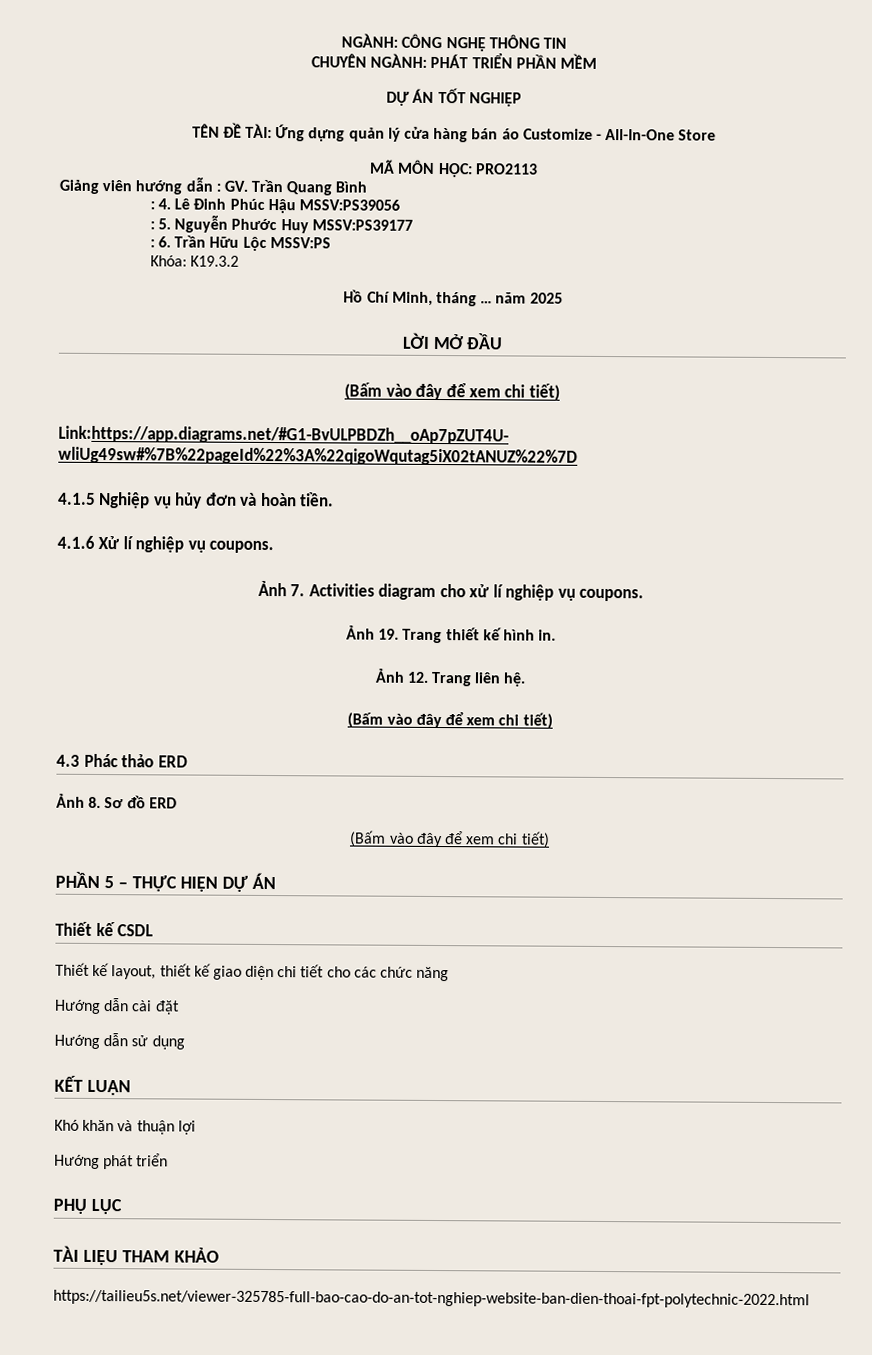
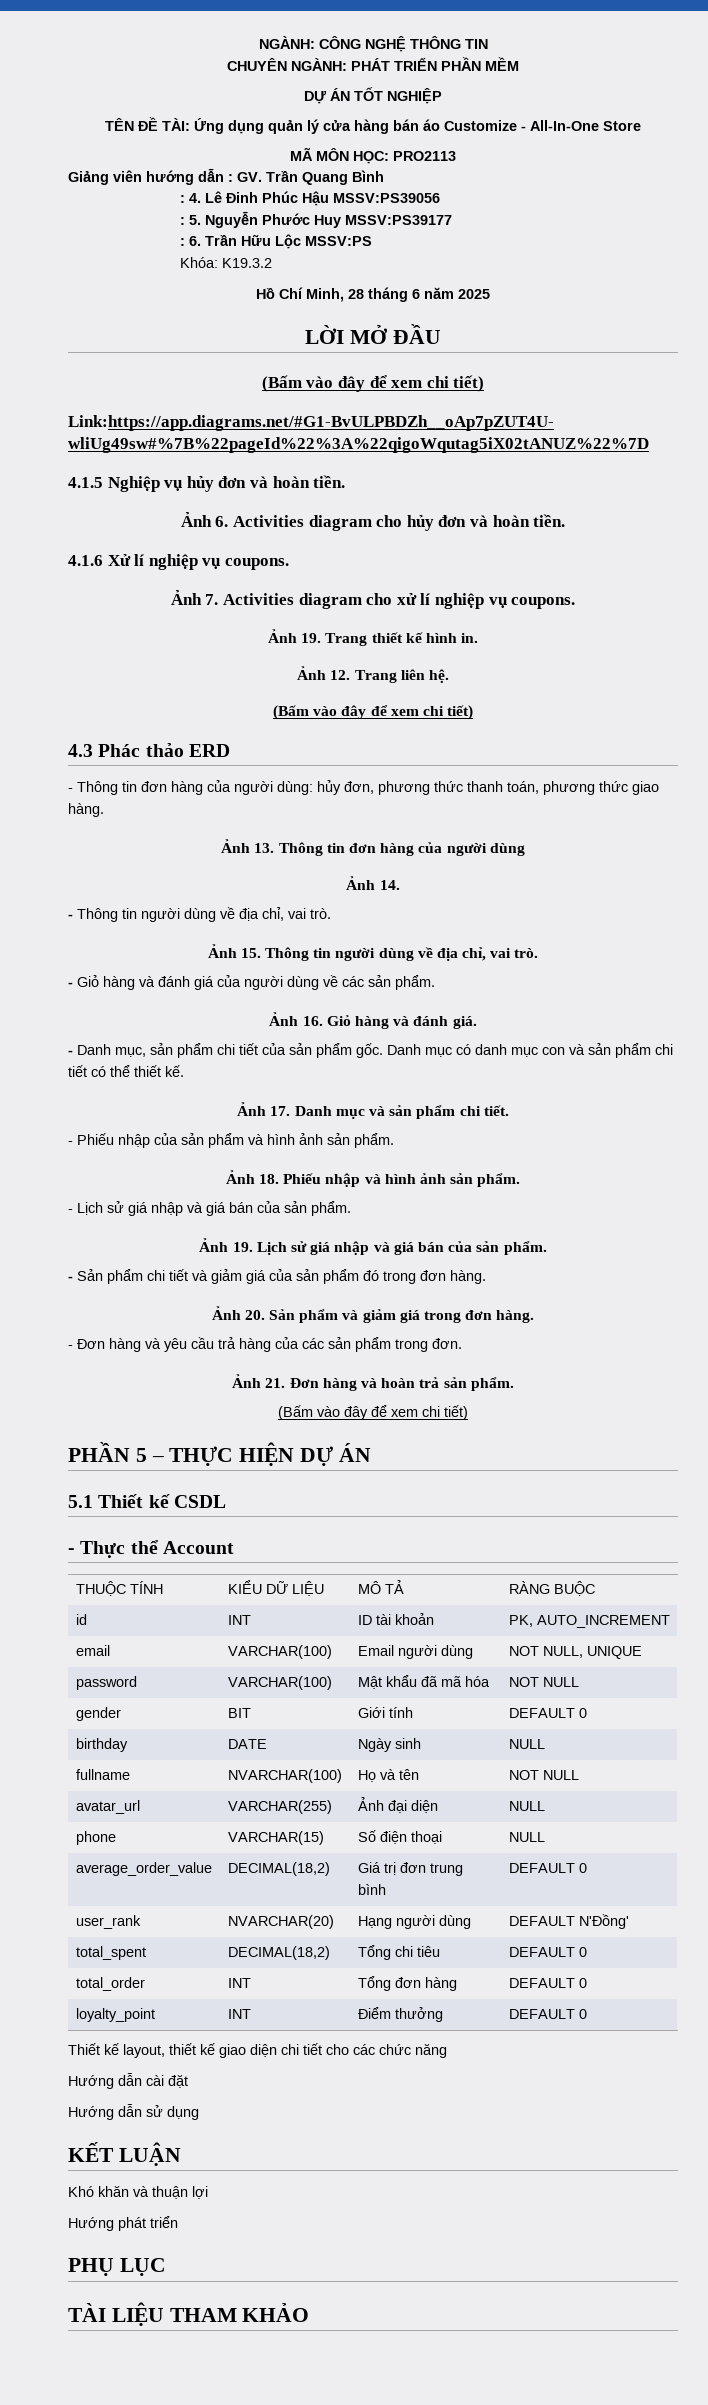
[308,127,346,142] dựng -> [228,120,264,134] dụng
[436,291,493,307] tháng … -> [348,287,420,302] 28 tháng 6
(335, 499) none -> [180,512,566,531] // Ảnh 6. Activities diagram cho hủy đơn và hoàn tiền.
[56,793,177,809] Ảnh 8. Sơ đồ ERD -> [68,780,659,795] [68,803,104,817] [221,839,525,856] [346,876,400,890] [68,907,331,922] [207,944,539,961] [68,975,435,990] [269,1012,477,1029] [68,1043,673,1058] [68,1065,184,1077] [237,1102,509,1119] [68,1133,394,1148] [225,1170,521,1187] [68,1201,351,1216] [199,1238,547,1255] [68,1269,486,1284] [211,1306,535,1323] [68,1337,462,1352] [232,1374,514,1391] - Thông tin đơn hàng của người dùng: hủy đơn, phương thức thanh toán, phương thức giao hàng. // Ảnh 13. Thông tin đơn hàng của người dùng // Ảnh 14. // - Thông tin người dùng về địa chỉ, vai trò. // Ảnh 15. Thông tin người dùng về địa chỉ, vai trò. // - Giỏ hàng và đánh giá của người dùng về các sản phẩm. // Ảnh 16. Giỏ hàng và đánh giá. // - Danh mục, sản phẩm chi tiết của sản phẩm gốc. Danh mục có danh mục con và sản phẩm chi tiết có thể thiết kế. // Ảnh 17. Danh mục và sản phẩm chi tiết. // - Phiếu nhập của sản phẩm và hình ảnh sản phẩm. // Ảnh 18. Phiếu nhập và hình ảnh sản phẩm. // - Lịch sử giá nhập và giá bán của sản phẩm. // Ảnh 19. Lịch sử giá nhập và giá bán của sản phẩm. // - Sản phẩm chi tiết và giảm giá của sản phẩm đó trong đơn hàng. // Ảnh 20. Sản phẩm và giảm giá trong đơn hàng. // - Đơn hàng và yêu cầu trả hàng của các sản phẩm trong đơn. // Ảnh 21. Đơn hàng và hoàn trả sản phẩm.
(277, 881) none -> [68,1495,93,1508] 5.1
(154, 930) none -> [68,1540,234,1558] [75,1581,163,1596] [227,1580,324,1596] [357,1580,404,1594] [508,1581,595,1596] [75,1614,87,1625] [227,1615,251,1625] [357,1613,434,1625] [508,1615,670,1628] [75,1645,110,1656] [227,1645,332,1659] [357,1645,473,1659] [508,1646,642,1659] [75,1676,137,1690] [227,1676,332,1690] [357,1675,490,1689] [508,1677,579,1687] [75,1707,121,1721] [227,1708,251,1718] [357,1707,413,1718] [508,1708,587,1718] [75,1738,128,1752] [227,1739,267,1749] [357,1738,421,1752] [508,1739,545,1749] [75,1769,130,1780] [227,1769,342,1783] [357,1769,419,1782] [508,1770,579,1780] [75,1800,140,1814] [227,1800,332,1814] [357,1797,438,1813] [508,1801,545,1811] [75,1831,116,1845] [227,1831,324,1845] [357,1830,442,1844] [508,1832,545,1842] [75,1862,212,1876] [227,1862,330,1876] [357,1862,463,1876] [357,1884,386,1895] [508,1863,587,1873] [75,1915,141,1929] [227,1915,334,1929] [357,1915,471,1929] [508,1914,629,1929] [75,1946,146,1960] [227,1946,330,1960] [357,1945,440,1960] [508,1947,587,1957] [75,1977,145,1991] [227,1978,251,1988] [357,1976,457,1991] [508,1978,587,1988] [75,2008,155,2022] [227,2009,251,2019] [357,2007,443,2022] [508,2009,587,2019] // - Thực thể Account // THUỘC TÍNH | KIỂU DỮ LIỆU | MÔ TẢ | RÀNG BUỘC // id | INT | ID tài khoản | PK, AUTO_INCREMENT // email | VARCHAR(100) | Email người dùng | NOT NULL, UNIQUE // password | VARCHAR(100) | Mật khẩu đã mã hóa | NOT NULL // gender | BIT | Giới tính | DEFAULT 0 // birthday | DATE | Ngày sinh | NULL // fullname | NVARCHAR(100) | Họ và tên | NOT NULL // avatar_url | VARCHAR(255) | Ảnh đại diện | NULL // phone | VARCHAR(15) | Số điện thoại | NULL // average_order_value | DECIMAL(18,2) | Giá trị đơn trung bình | DEFAULT 0 // user_rank | NVARCHAR(20) | Hạng người dùng | DEFAULT N'Đồng' // total_spent | DECIMAL(18,2) | Tổng chi tiêu | DEFAULT 0 // total_order | INT | Tổng đơn hàng | DEFAULT 0 // loyalty_point | INT | Điểm thưởng | DEFAULT 0
[53,1289,810,1309] // https://tailieu5s.net/viewer-325785-full-bao-cao-do-an-tot-nghiep-website-ban-dien-thoai-fpt-polytechnic-2022.html -> (310, 2312) none

